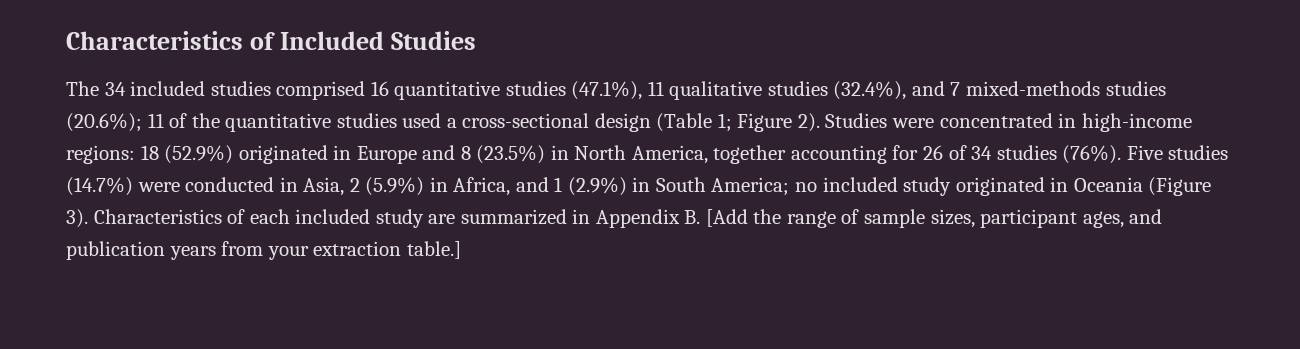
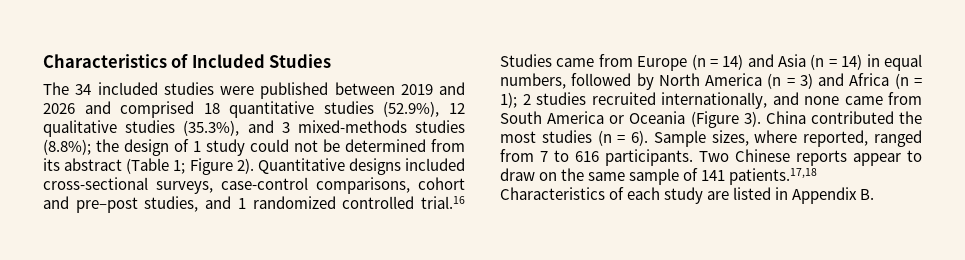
[276,81,1166,100] [66,113,1192,132] [66,145,1229,164] [66,177,1212,196] [66,209,88,228] comprised 16 quantitative studies (47.1%), 11 qualitative studies (32.4%), and 7 mixed-methods studies (20.6%); 11 of the quantitative studies used a cross-sectional design (Table 1; Figure 2). Studies were concentrated in high-income regions: 18 (52.9%) originated in Europe and 8 (23.5%) in North America, together accounting for 26 of 34 studies (76%). Five studies (14.7%) were conducted in Asia, 2 (5.9%) in Africa, and 1 (2.9%) in South America; no included study originated in Oceania (Figure 3). -> [220,82,465,99] [43,101,465,118] [43,120,465,137] [43,139,465,156] [43,158,465,175] [43,177,465,194] [43,196,466,213] [500,54,922,71] [500,73,922,90] [500,92,922,109] [500,111,922,128] [500,130,922,147] [500,149,922,166] [500,168,818,185] were published between 2019 and 2026 and comprised 18 quantitative studies (52.9%), 12 qualitative studies (35.3%), and 3 mixed-methods studies (8.8%); the design of 1 study could not be determined from its abstract (Table 1; Figure 2). Quantitative designs included cross-sectional surveys, case-control comparisons, cohort and pre–post studies, and 1 randomized controlled trial.16 Studies came from Europe (n = 14) and Asia (n = 14) in equal numbers, followed by North America (n = 3) and Africa (n = 1); 2 studies recruited internationally, and none came from South America or Oceania (Figure 3). China contributed the most studies (n = 6). Sample sizes, where reported, ranged from 7 to 616 participants. Two Chinese reports appear to draw on the same sample of 141 patients.17,18
[295,209,371,224] included -> (661, 193) none
[460,209,567,225] summarized -> [733,187,772,200] listed
[705,209,1163,228] [66,241,461,260] [Add the range of sample sizes, participant ages, and publication years from your extraction table.] -> (875, 194) none

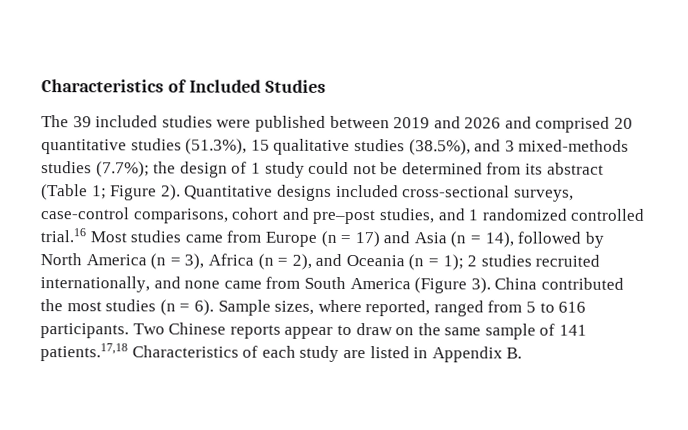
[75,84,92,95] 34 -> [72,116,92,128] 39
[203,103,220,114] 18 -> [614,117,634,129] 20
[383,101,465,117] (52.9%), 12 -> [185,138,270,155] (51.3%), 15
[183,120,240,136] (35.3%), -> [408,139,471,156] (38.5%),
[43,139,91,155] (8.8%); -> [95,161,150,178] (7.7%);
[500,54,552,67] Studies -> [89,230,182,243] Most studies
[722,54,744,70] 14) -> [354,231,380,248] 17)
[841,54,922,71] [500,73,566,89] 14) in equal numbers, -> [484,231,514,248] 14),
[799,73,890,89] 3) and Africa -> [184,253,405,270] 3), Africa (n = 2), and Oceania
[609,111,686,124] or Oceania -> (411, 284) none
[540,151,548,162] 7 -> [526,301,537,313] 5

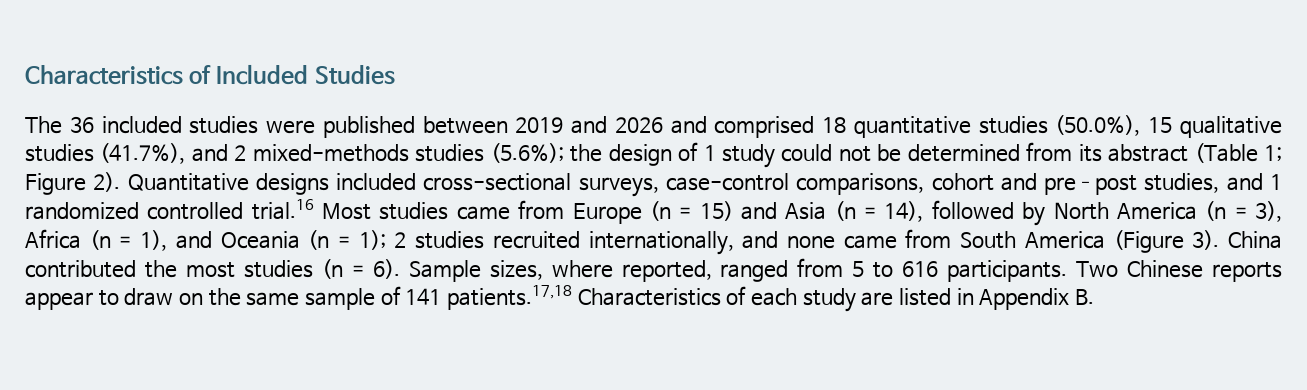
[72,116,92,128] 39 -> [69,116,94,133] 36
[614,117,634,129] 20 -> [822,117,847,133] 18
[185,138,248,155] (51.3%), -> [1055,115,1141,136] (50.0%),
[408,139,515,156] (38.5%), and 3 -> [100,143,247,164] (41.7%), and 2
[95,161,150,178] (7.7%); -> [490,143,564,163] (5.6%);
[354,231,380,248] 17) -> [699,201,733,221] 15)
[291,253,312,270] 2), -> [140,230,168,251] 1),

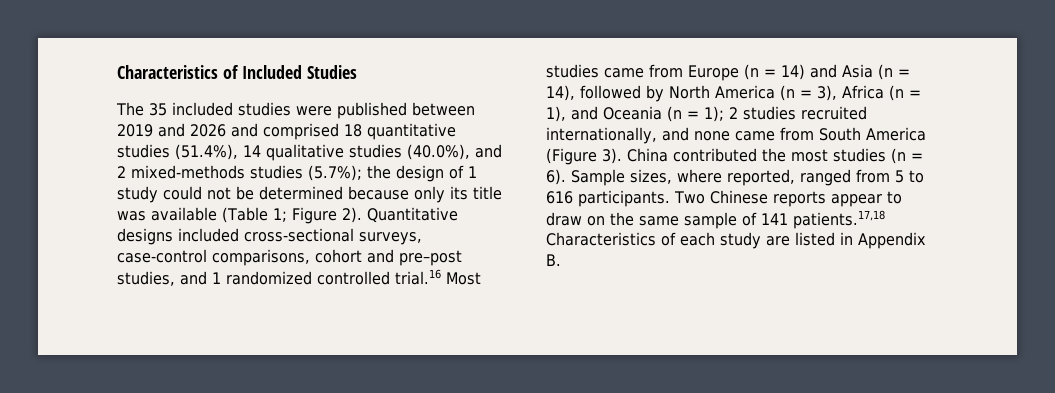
[69,116,94,133] 36 -> [149,103,167,116] 35
[1055,115,1173,136] (50.0%), 15 -> [175,144,261,160] (51.4%), 14
[100,143,186,164] (41.7%), -> [407,144,470,160] (40.0%),
[490,143,564,163] (5.6%); -> [308,165,362,181] (5.7%);
[1026,142,1189,162] from its abstract -> [348,186,502,203] [117,207,217,221] because only its title was available
[699,201,733,221] 15) -> [781,64,805,80] 14)

